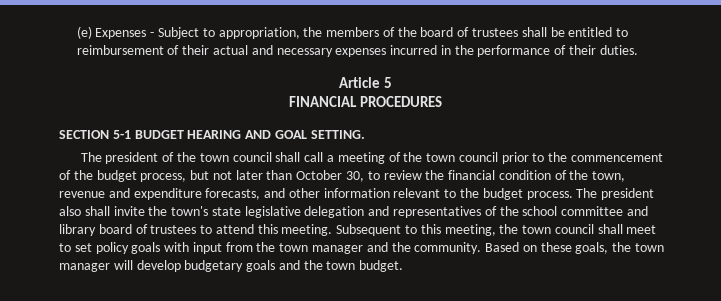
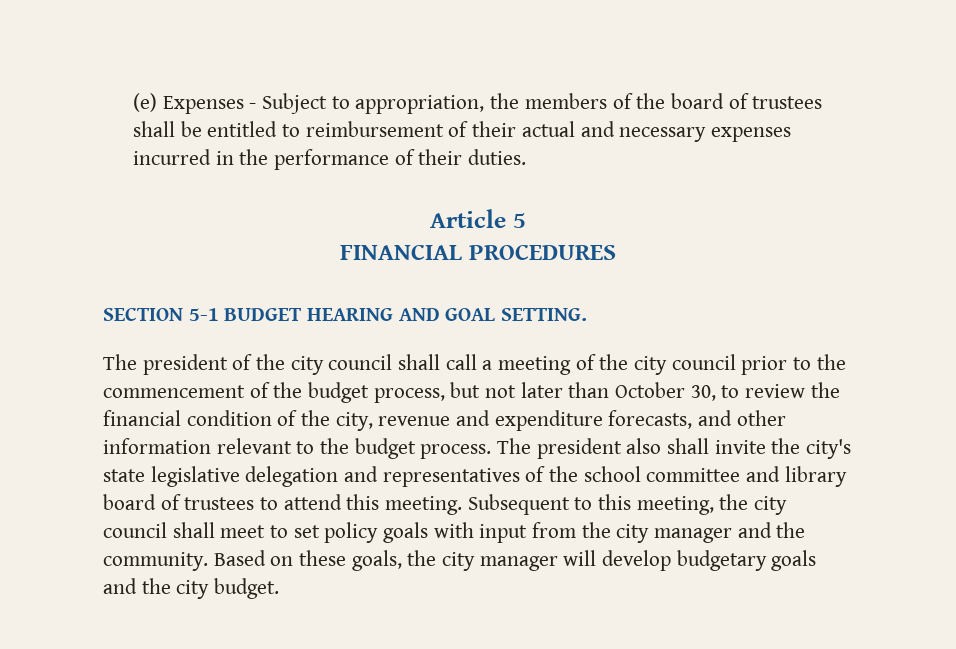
[199,153,229,162] town -> [290,356,324,375] city
[426,153,456,162] town -> [634,356,668,375] city
[592,171,626,182] town, -> [335,412,373,431] city,
[171,206,209,216] town's -> [806,439,852,459] city's
[522,225,552,234] town -> [754,496,788,515] city
[279,243,309,252] town -> [616,524,650,543] city
[635,243,665,252] town -> [442,552,476,571] city
[326,261,356,270] town -> [176,580,210,599] city

